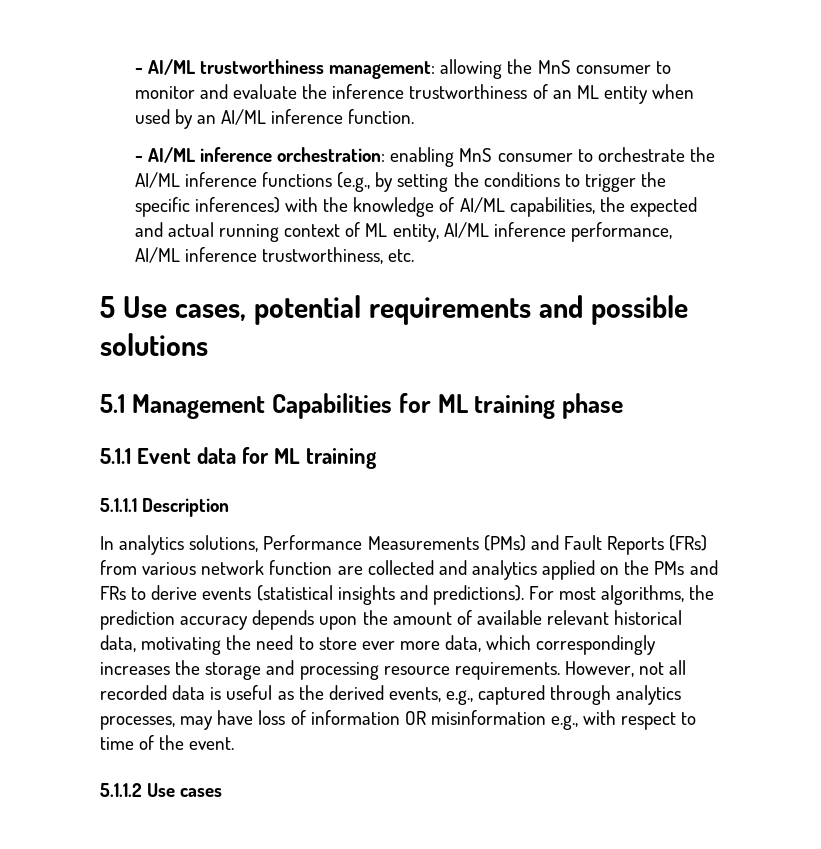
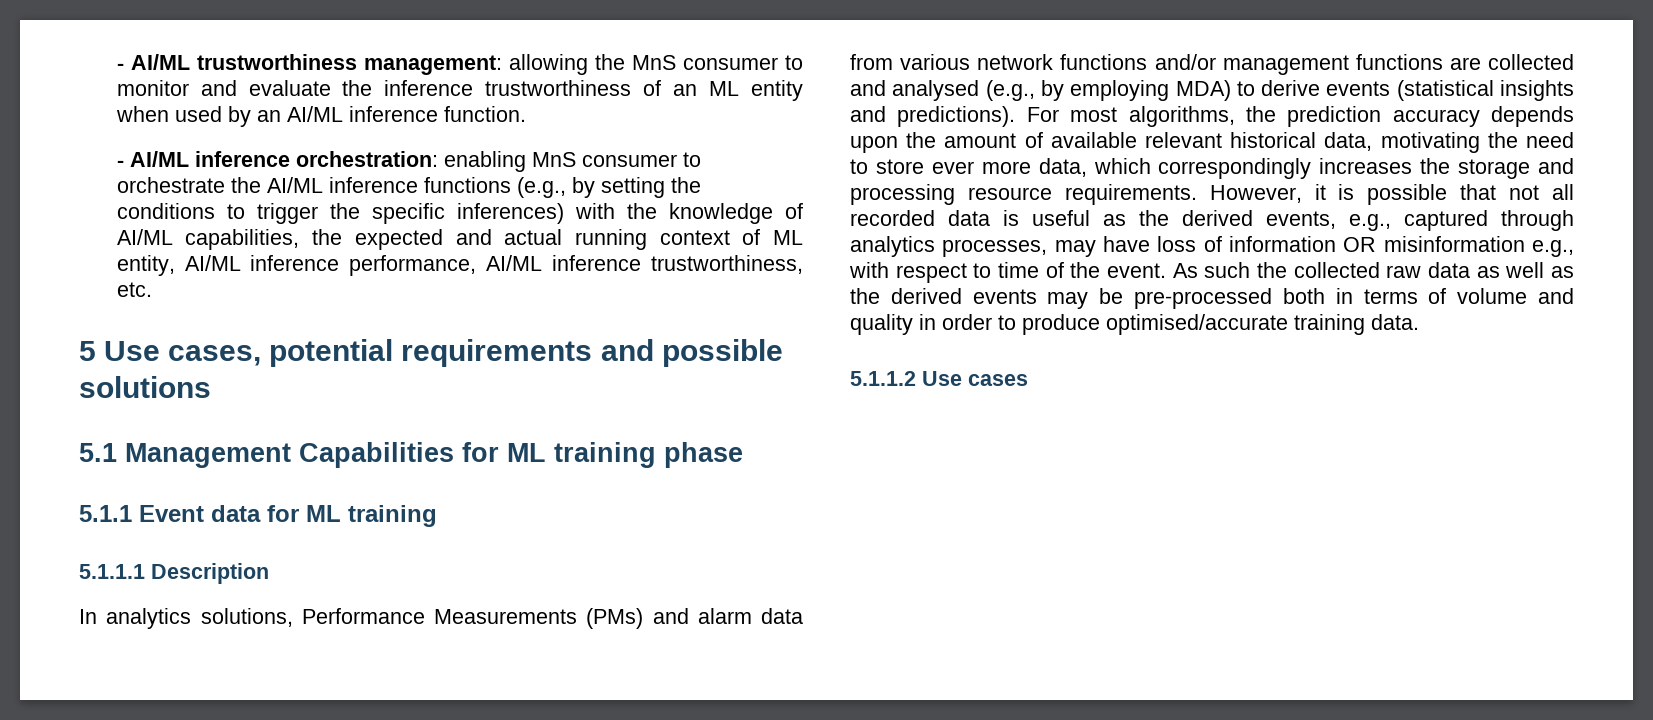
[563,535,708,555] [100,560,718,580] [100,586,126,600] Fault Reports (FRs) from various network function are collected and analytics applied on the PMs and FRs -> [697,608,803,624] [850,54,1574,75] [850,80,1231,101] alarm data from various network functions and/or management functions are collected and analysed (e.g., by employing MDA)
(634, 669) none -> [1314,184,1497,205] it is possible that
(235, 743) none -> [1172,262,1574,278] [850,288,1574,309] [850,314,1419,335] As such the collected raw data as well as the derived events may be pre-processed both in terms of volume and quality in order to produce optimised/accurate training data.

